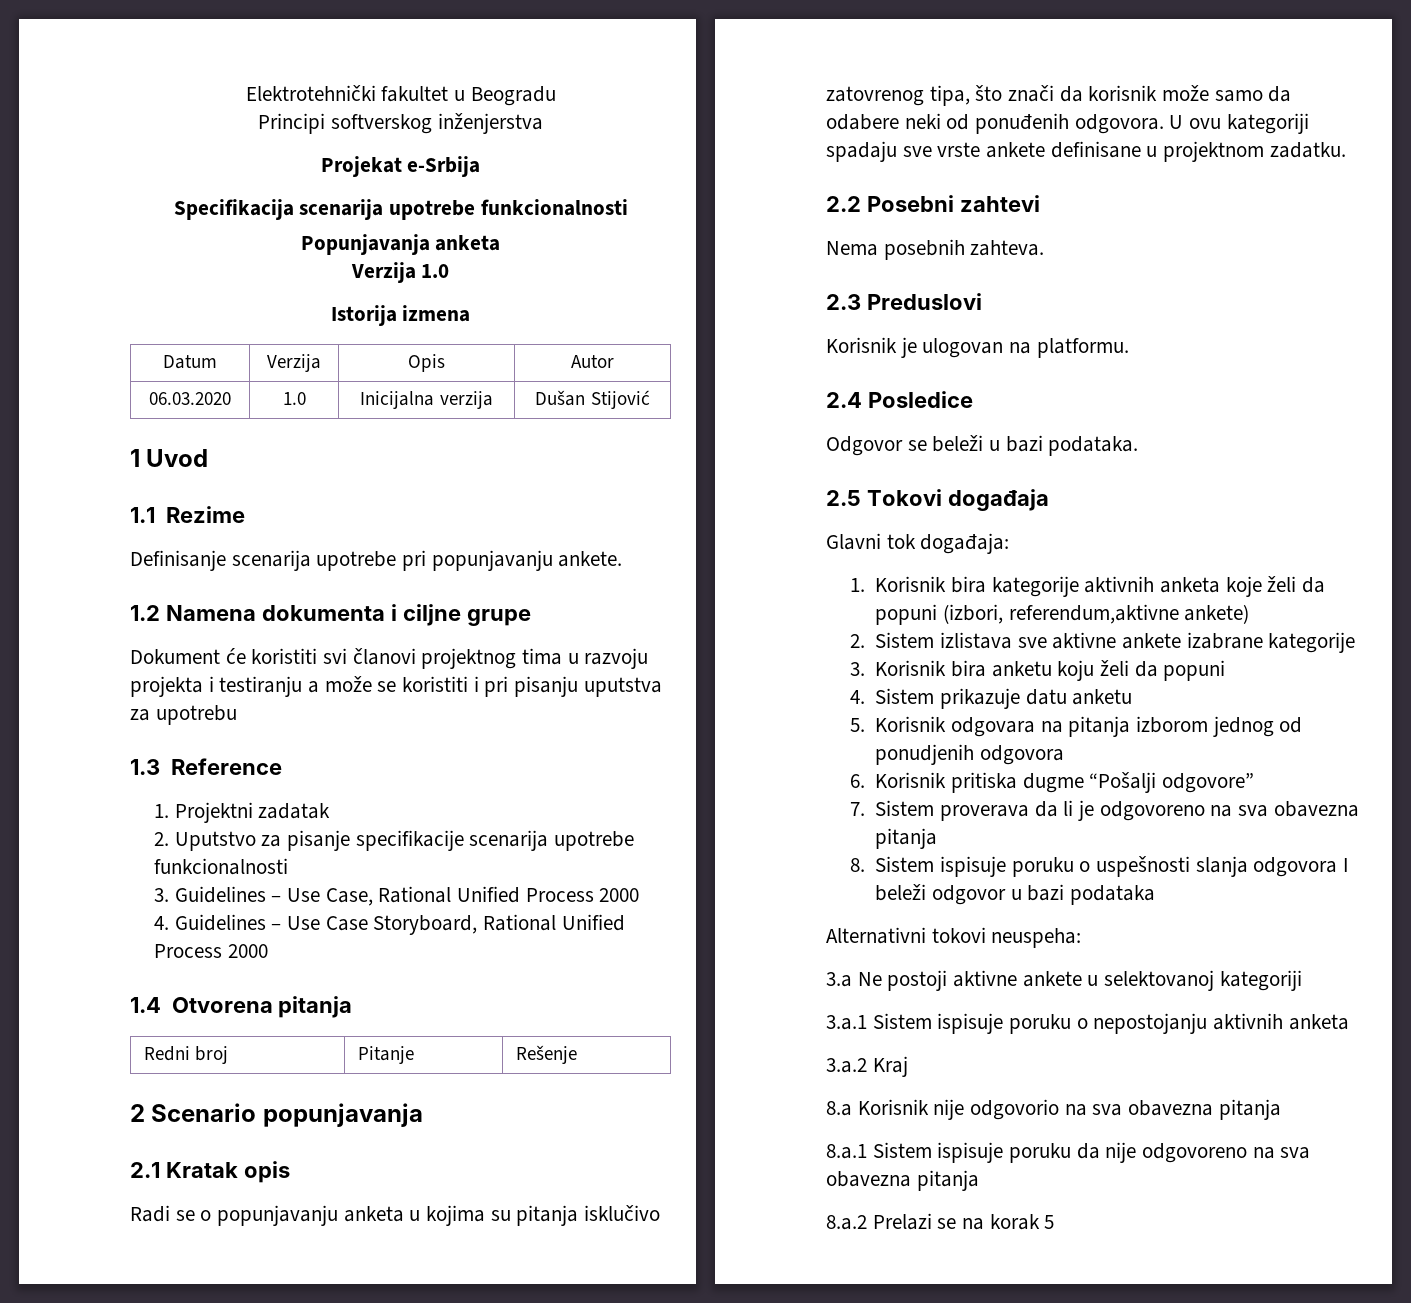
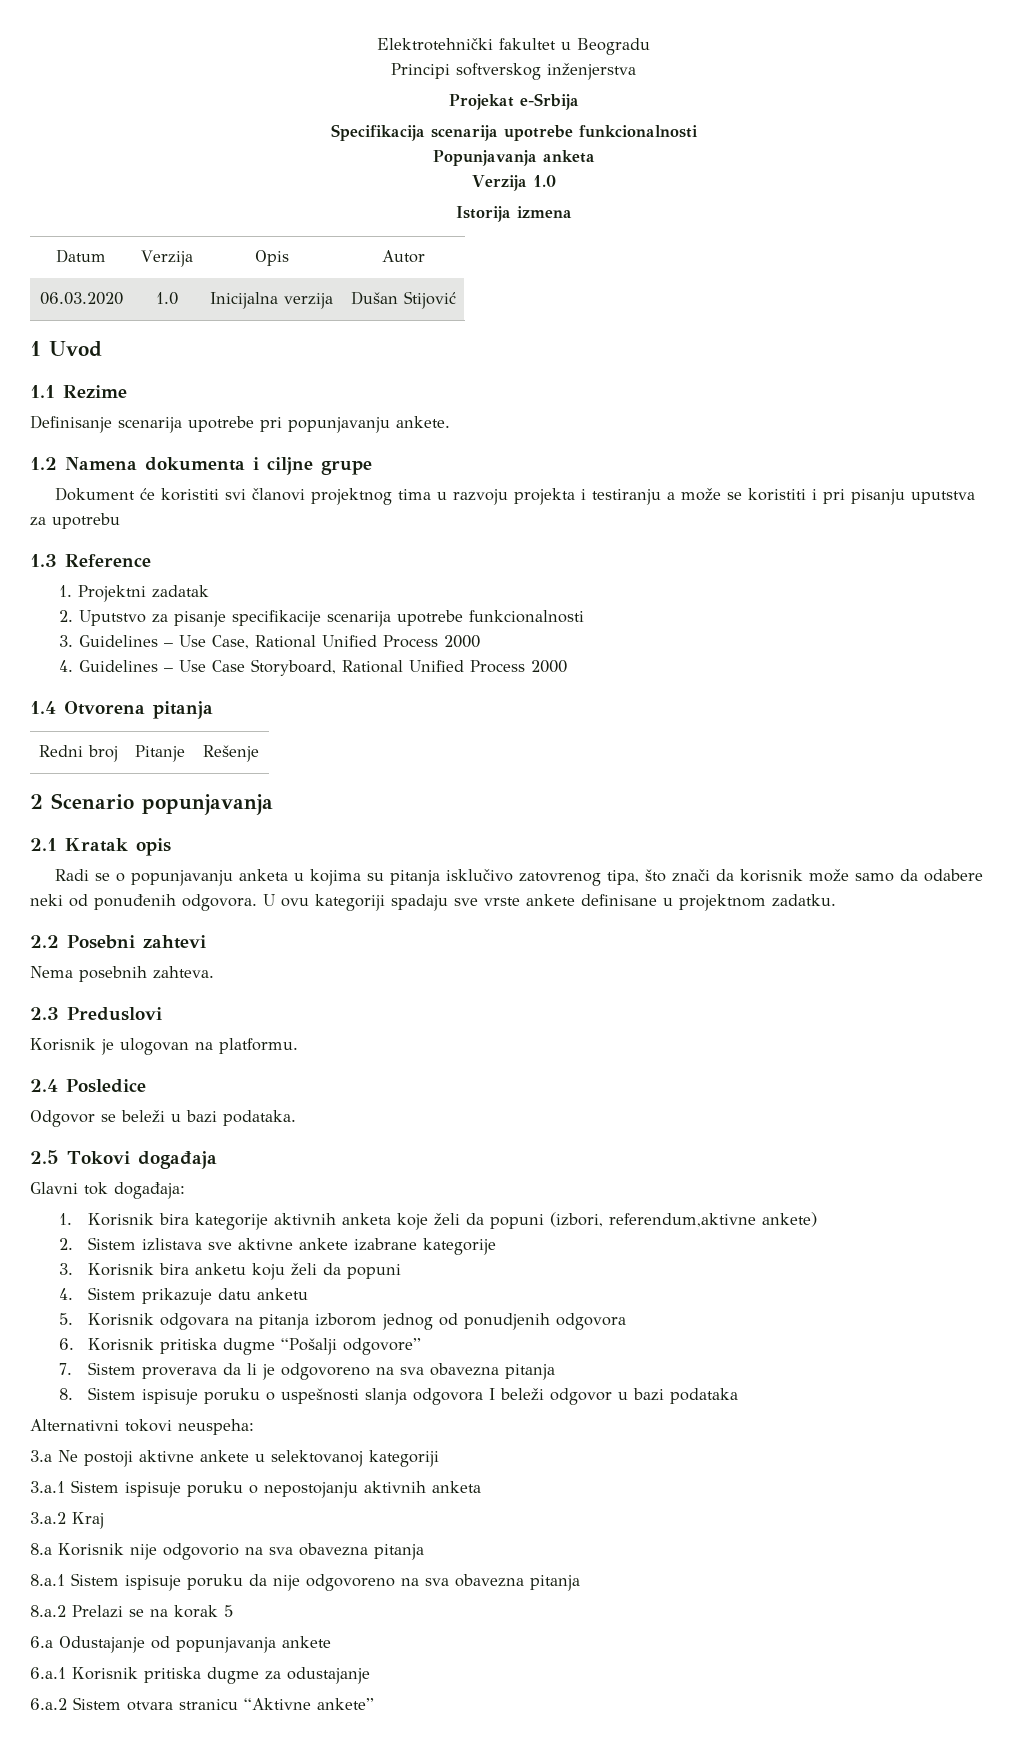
(1055, 1222) none -> [30,1636,331,1653] [30,1667,370,1684] [30,1697,374,1711] // 6.a Odustajanje od popunjavanja ankete // 6.a.1 Korisnik pritiska dugme za odustajanje // 6.a.2 Sistem otvara stranicu “Aktivne ankete”

